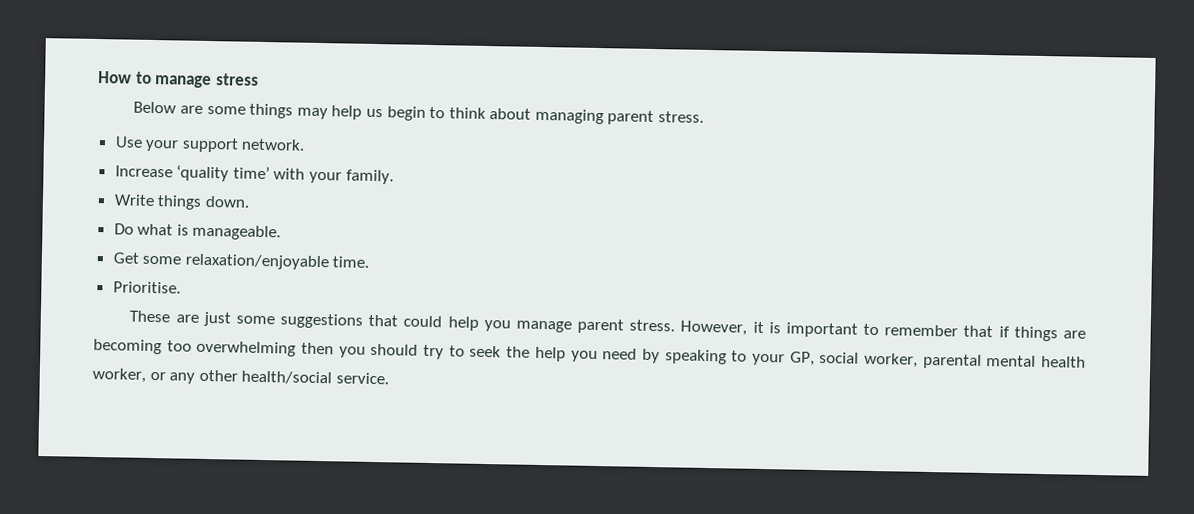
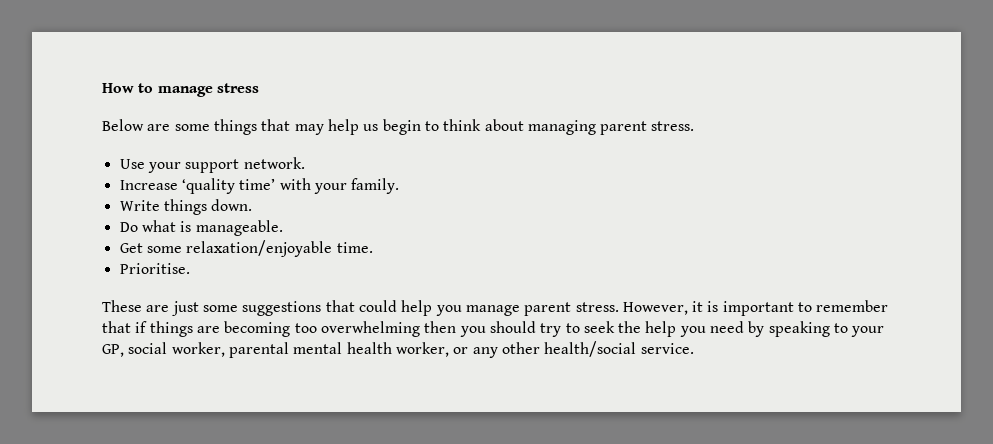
(294, 111) none -> [261,119,291,131] that

